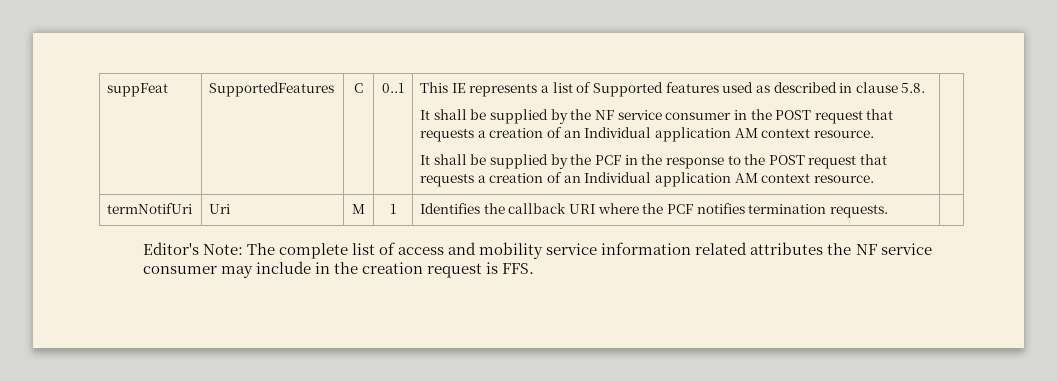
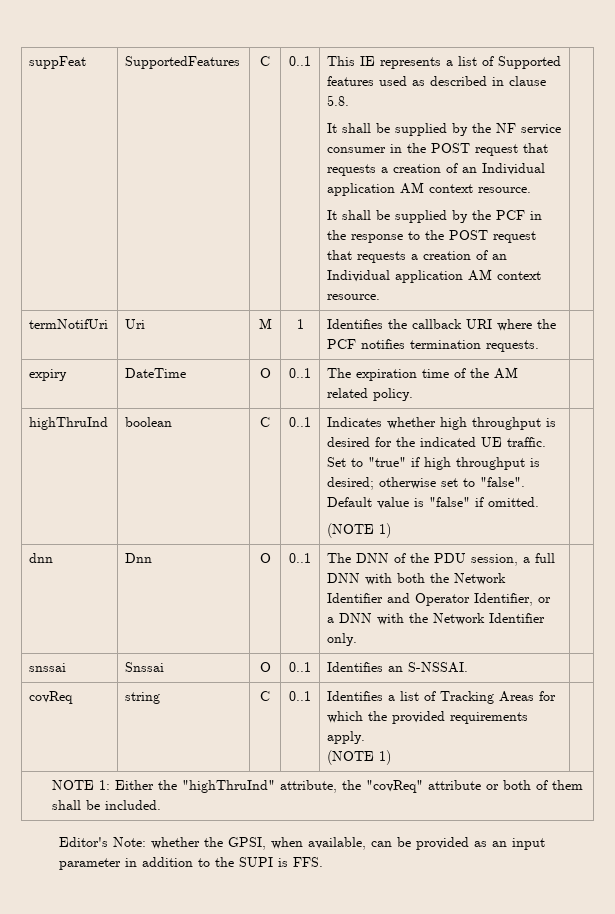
[142,242,932,259] [142,261,483,278] // Editor's Note: The complete list of access and mobility service information related attributes the NF service consumer may include in the creation request -> [29,369,68,381] [125,368,187,378] [259,368,271,378] [289,368,311,378] [327,367,519,381] [327,388,414,401] [29,417,109,430] [125,417,173,427] [260,417,270,427] [289,417,311,427] [327,417,557,430] [327,437,547,447] [327,457,541,470] [327,477,526,490] [327,497,540,509] [327,523,392,538] [29,553,54,563] [125,553,153,563] [259,553,271,563] [289,553,311,563] [327,553,556,566] [327,573,507,585] [327,593,552,606] [327,613,546,625] [327,633,358,646] [29,663,67,672] [125,662,165,672] [259,662,271,672] [289,662,311,672] [327,662,469,673] [29,691,74,704] [125,692,161,704] [260,691,270,701] [289,691,311,701] [327,691,557,704] [327,711,529,724] [327,731,366,744] [327,750,392,765] [52,780,584,793] [52,800,162,810] [59,837,546,850] [59,857,274,870] // expiry | DateTime | O | 0..1 | The expiration time of the AM related policy. | // highThruInd | boolean | C | 0..1 | Indicates whether high throughput is desired for the indicated UE traffic. Set to "true" if high throughput is desired; otherwise set to "false". Default value is "false" if omitted. // (NOTE 1) | // dnn | Dnn | O | 0..1 | The DNN of the PDU session, a full DNN with both the Network Identifier and Operator Identifier, or a DNN with the Network Identifier only. | // snssai | Snssai | O | 0..1 | Identifies an S-NSSAI. | // covReq | string | C | 0..1 | Identifies a list of Tracking Areas for which the provided requirements apply. // (NOTE 1) | // NOTE 1: Either the "highThruInd" attribute, the "covReq" attribute or both of them shall be included. // Editor's Note: whether the GPSI, when available, can be provided as an input parameter in addition to the SUPI

